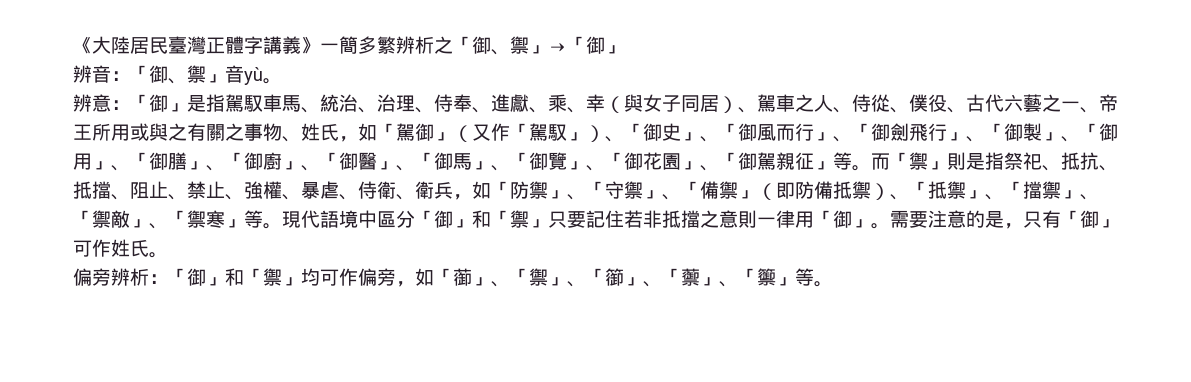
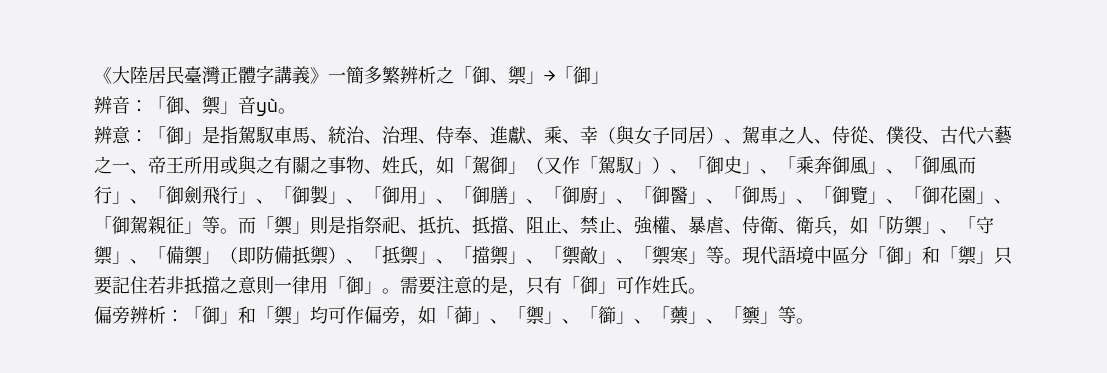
(738, 131) none -> [796,156,922,175] 乘奔御風」、「

